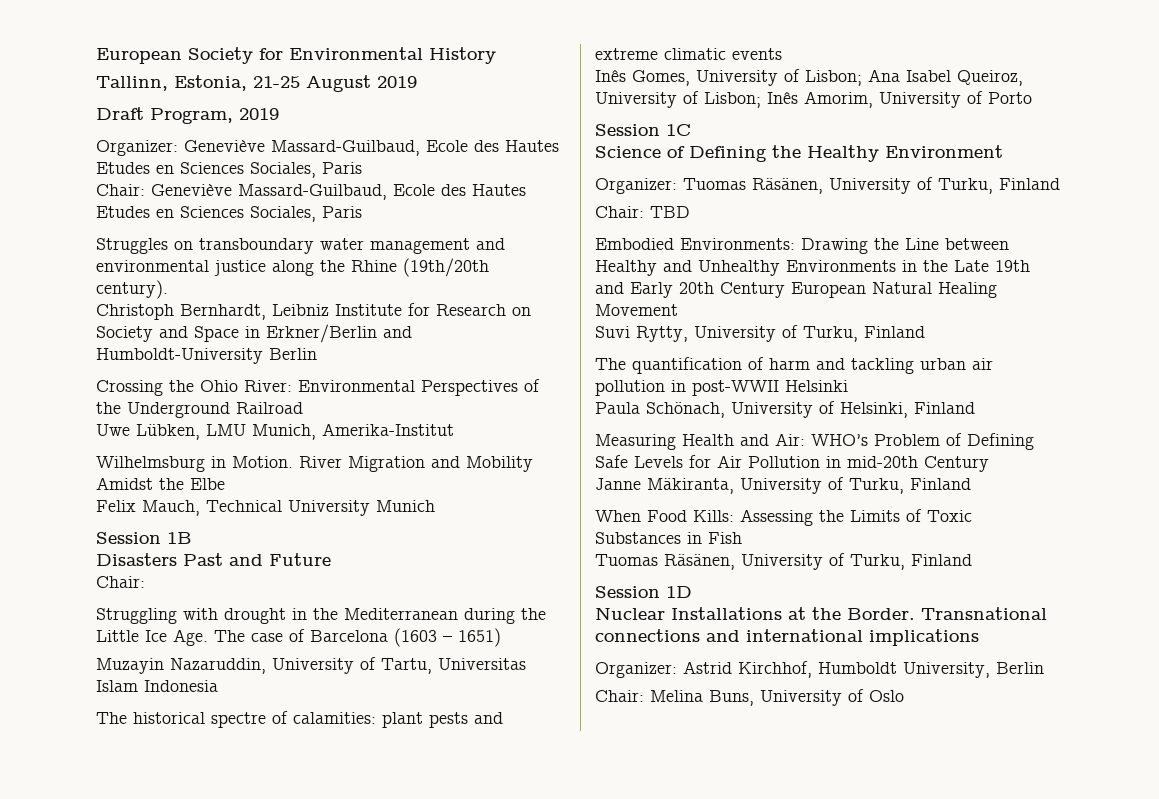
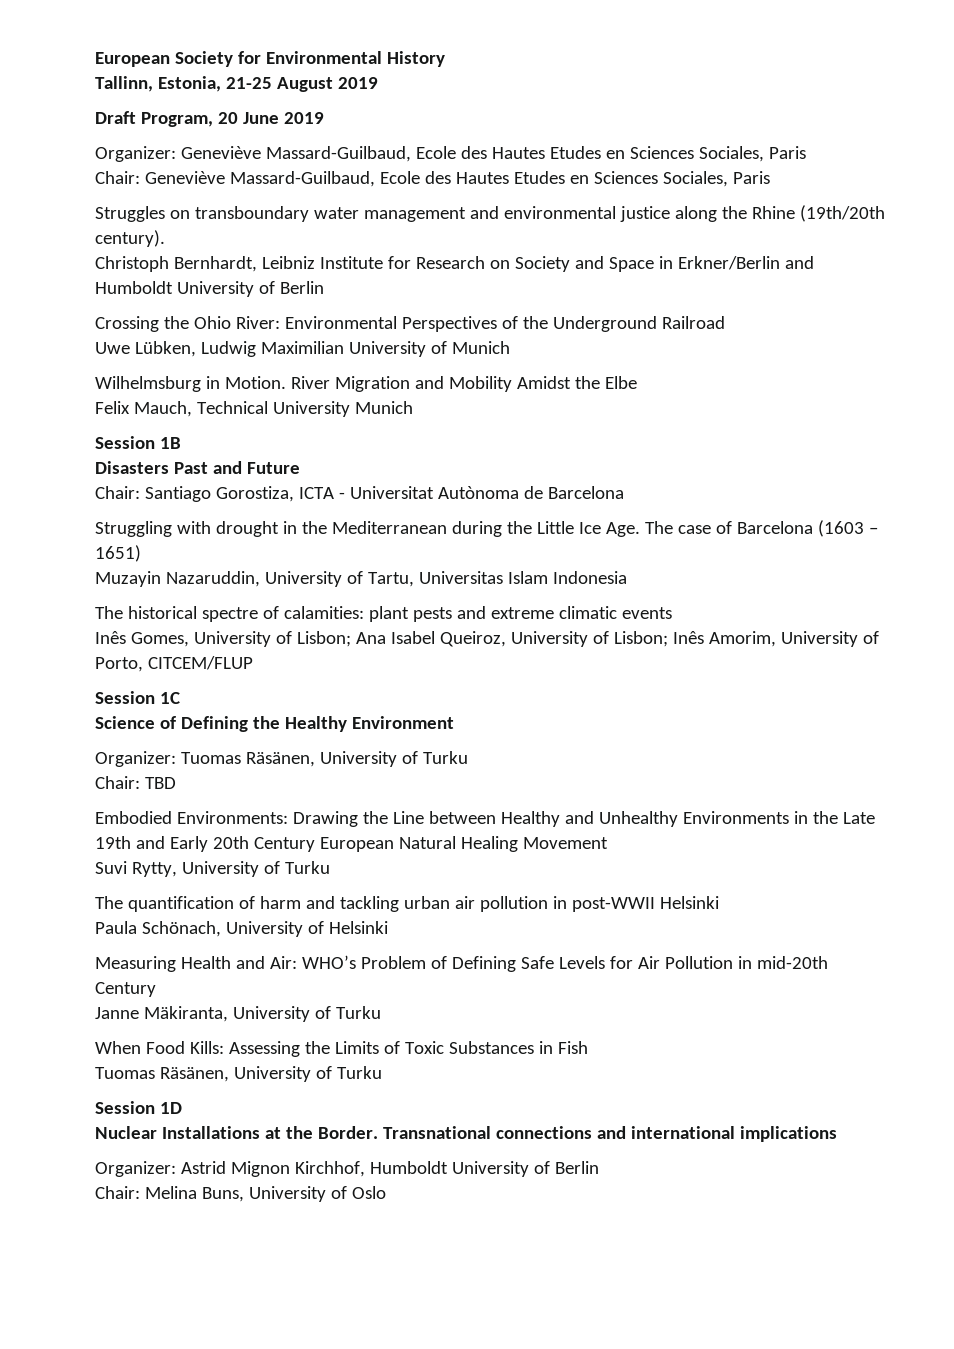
(233, 116) none -> [217,112,279,124] 20 June
[96,348,263,364] Humboldt-University -> [95,281,275,297] Humboldt University of
[206,423,454,440] LMU Munich, Amerika-Institut -> [200,341,510,357] Ludwig Maximilian University of Munich
(145, 582) none -> [144,486,624,502] Santiago Gorostiza, ICTA - Universitat Autònoma de Barcelona
[988,92,1032,104] Porto -> [95,656,253,672] Porto, CITCEM/FLUP
[938,178,1060,194] Turku, Finland -> [422,751,468,764] Turku
[803,326,925,342] Turku, Finland -> [284,861,330,874] Turku
[840,402,975,418] Helsinki, Finland -> [328,921,388,934] Helsinki
[849,478,971,494] Turku, Finland -> [335,1006,381,1019] Turku
[850,554,972,570] Turku, Finland -> [336,1066,382,1079] Turku
(732, 667) none -> [230,1161,290,1177] Mignon
[903,662,990,678] University, -> [451,1161,550,1177] University of

